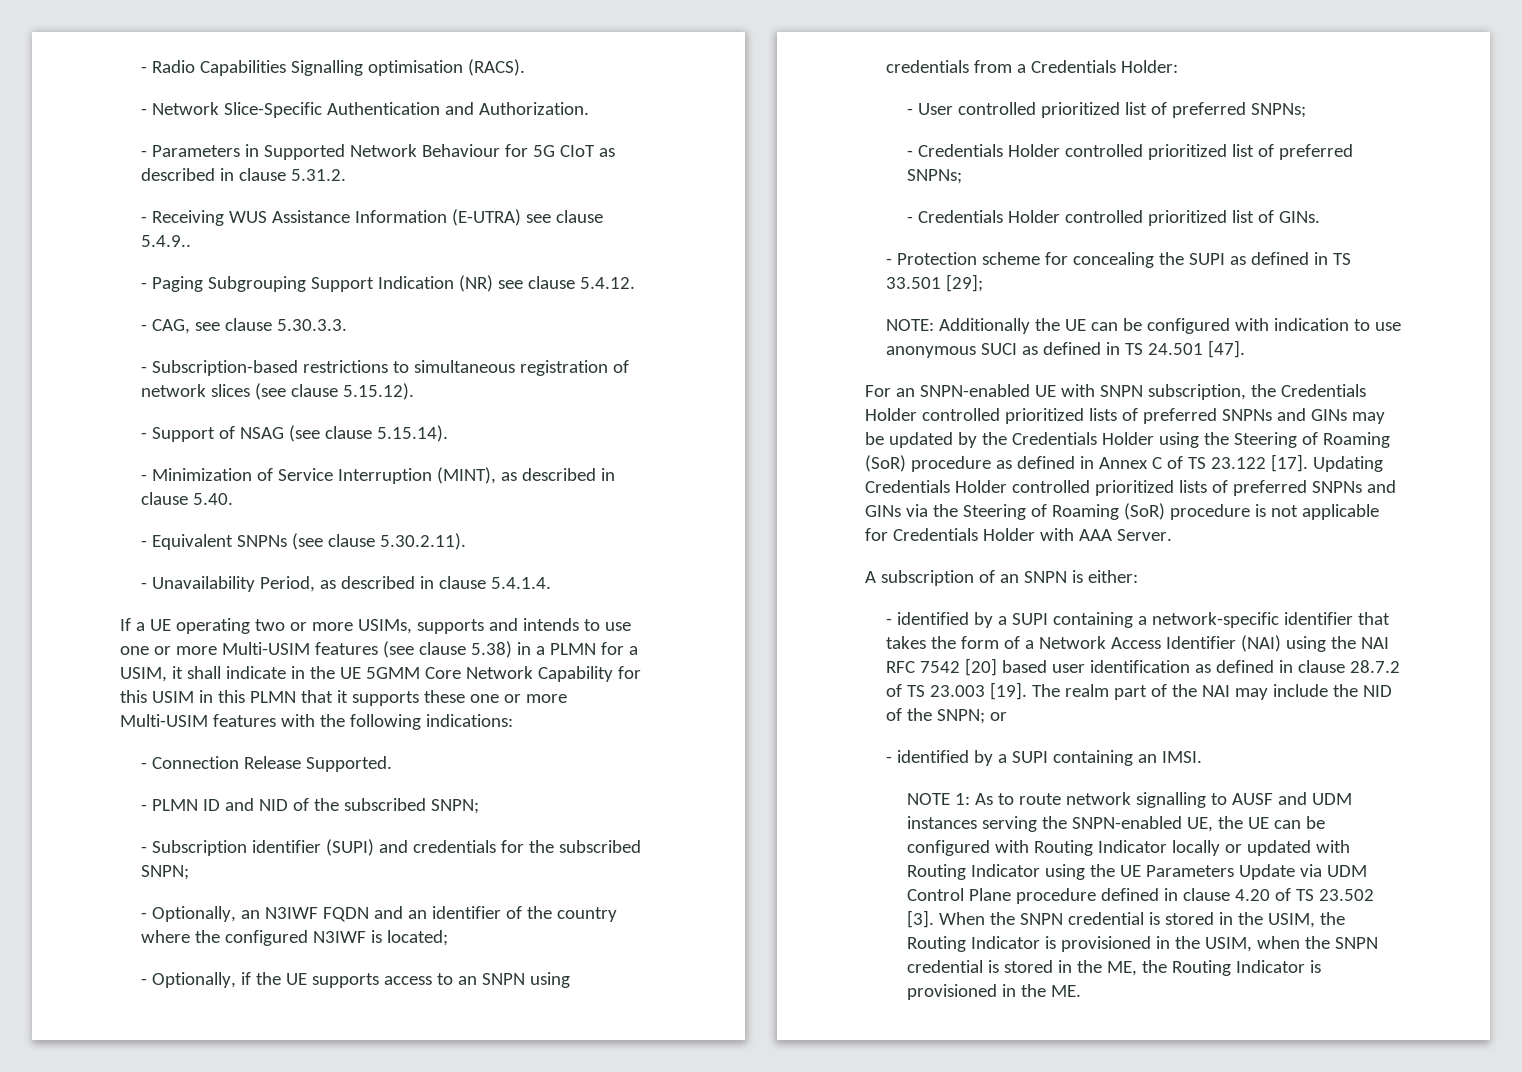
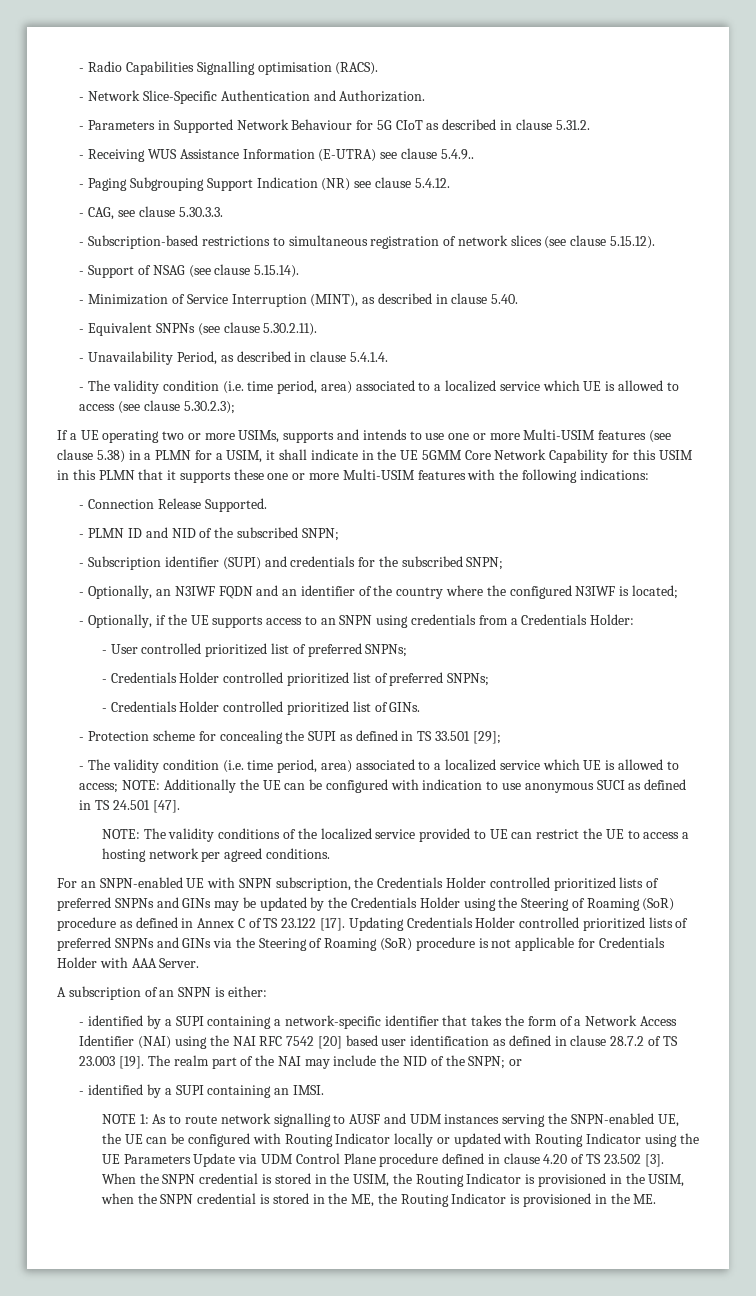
(551, 583) none -> [79,380,679,394] [79,400,235,414] // - The validity condition (i.e. time period, area) associated to a localized service which UE is allowed to access (see clause 5.30.2.3);
(983, 283) none -> [79,759,679,773] [79,783,119,793] - The validity condition (i.e. time period, area) associated to a localized service which UE is allowed to access;
(1245, 349) none -> [101,828,690,842] [101,848,330,862] // NOTE: The validity conditions of the localized service provided to UE can restrict the UE to access a hosting network per agreed conditions.

